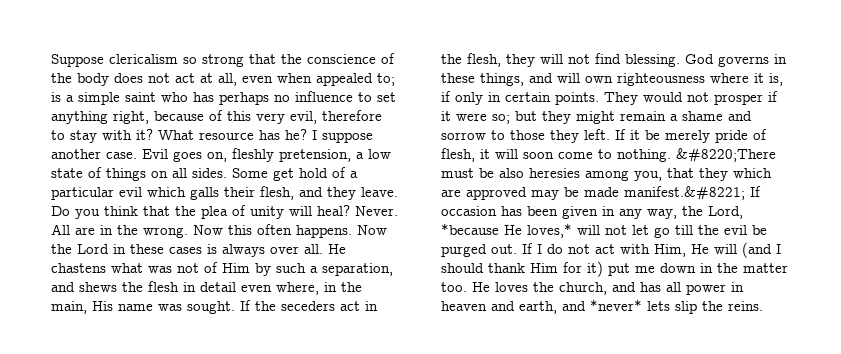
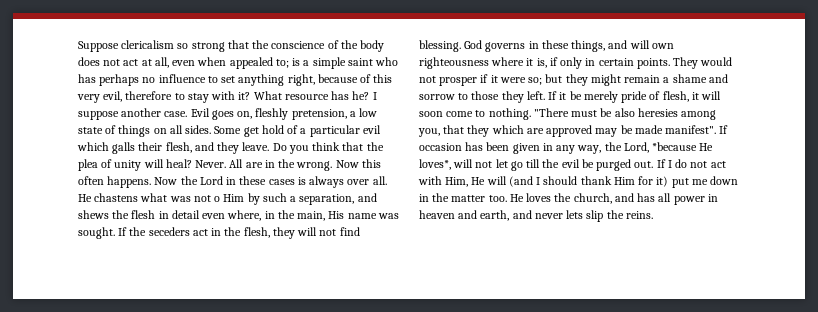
[204,262,218,273] of -> [214,196,221,202] o
[676,148,776,162] &#8220;There -> [533,108,569,117] "There
[624,186,745,200] manifest.&#8221; -> [665,125,717,134] manifest".
[527,223,572,238] loves,* -> [419,159,451,170] loves*,
[590,299,642,311] *never* -> [534,213,563,219] never

